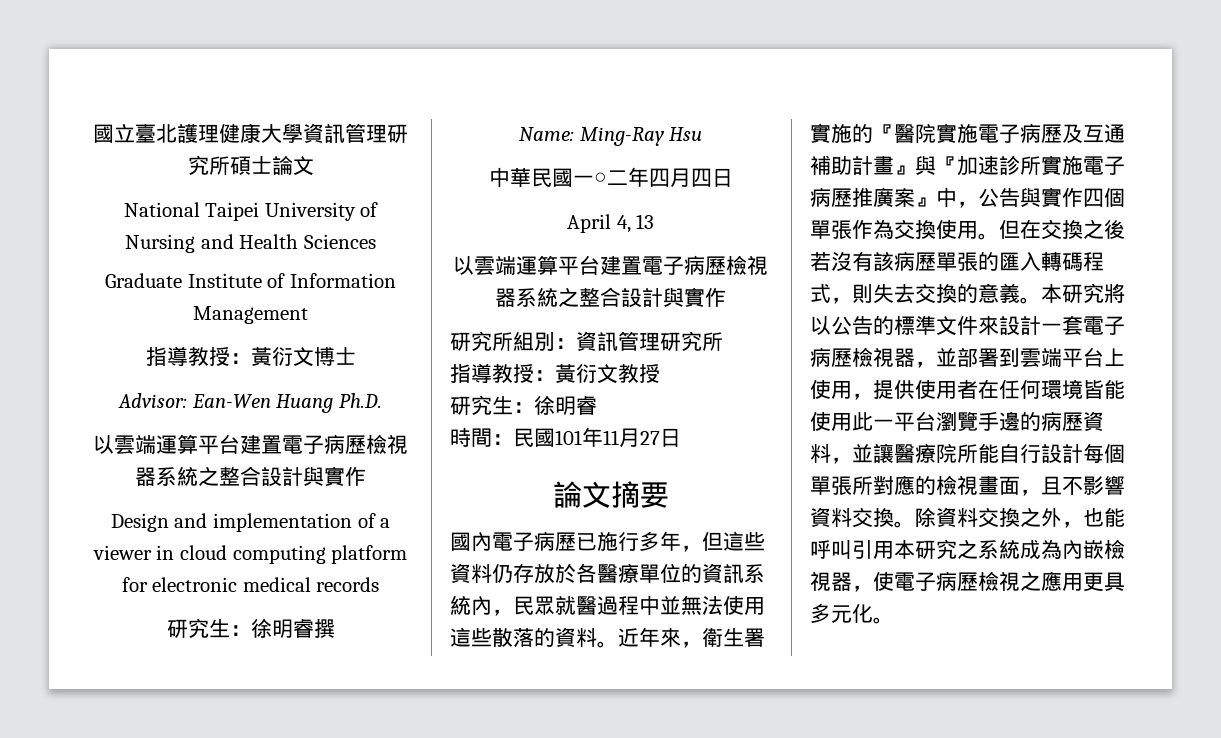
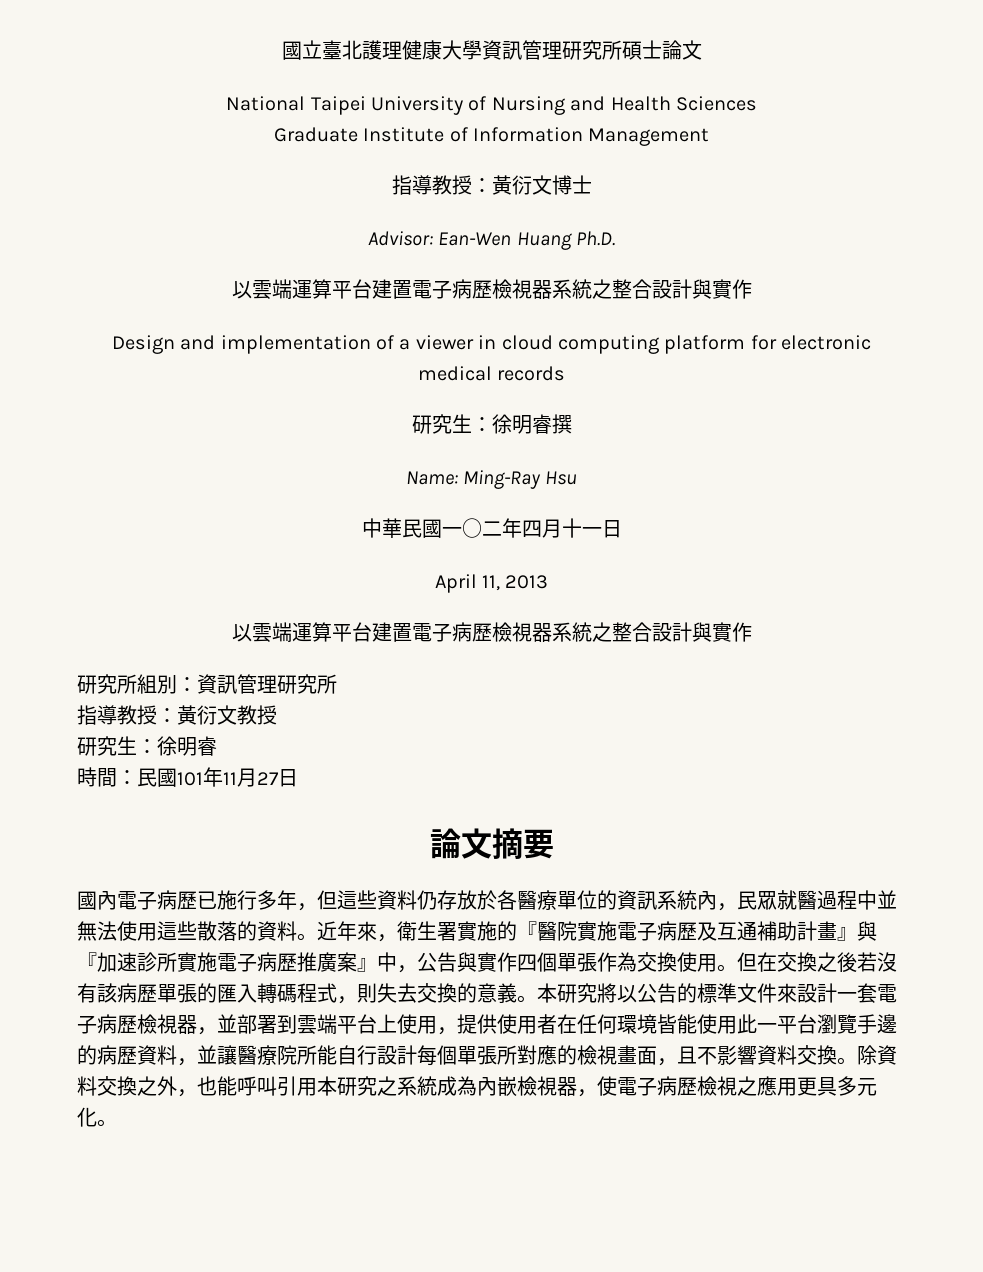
[690,168,712,187] 四 -> [561,518,602,538] 十一
[616,214,655,233] 4, 13 -> [482,575,549,591] 11, 2013

